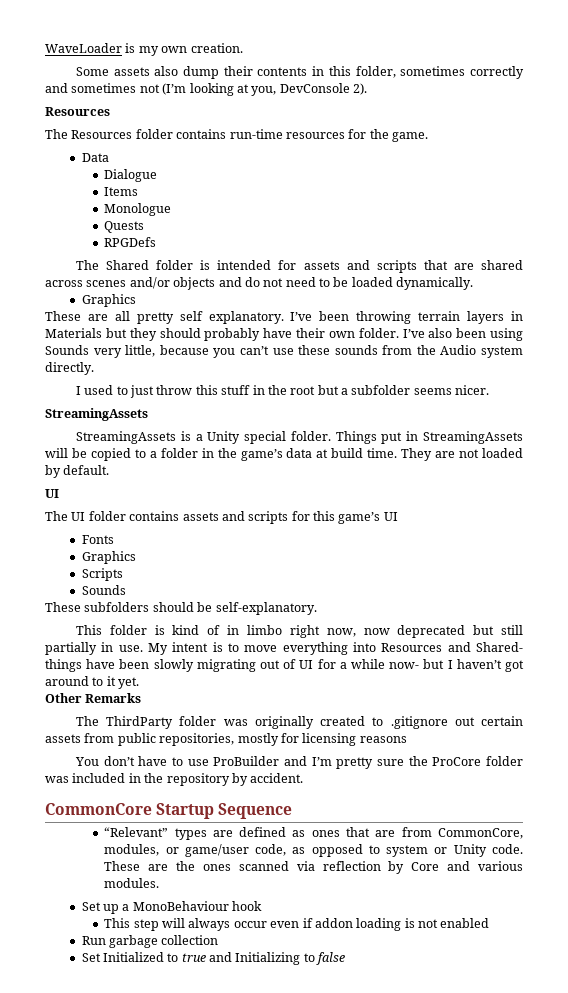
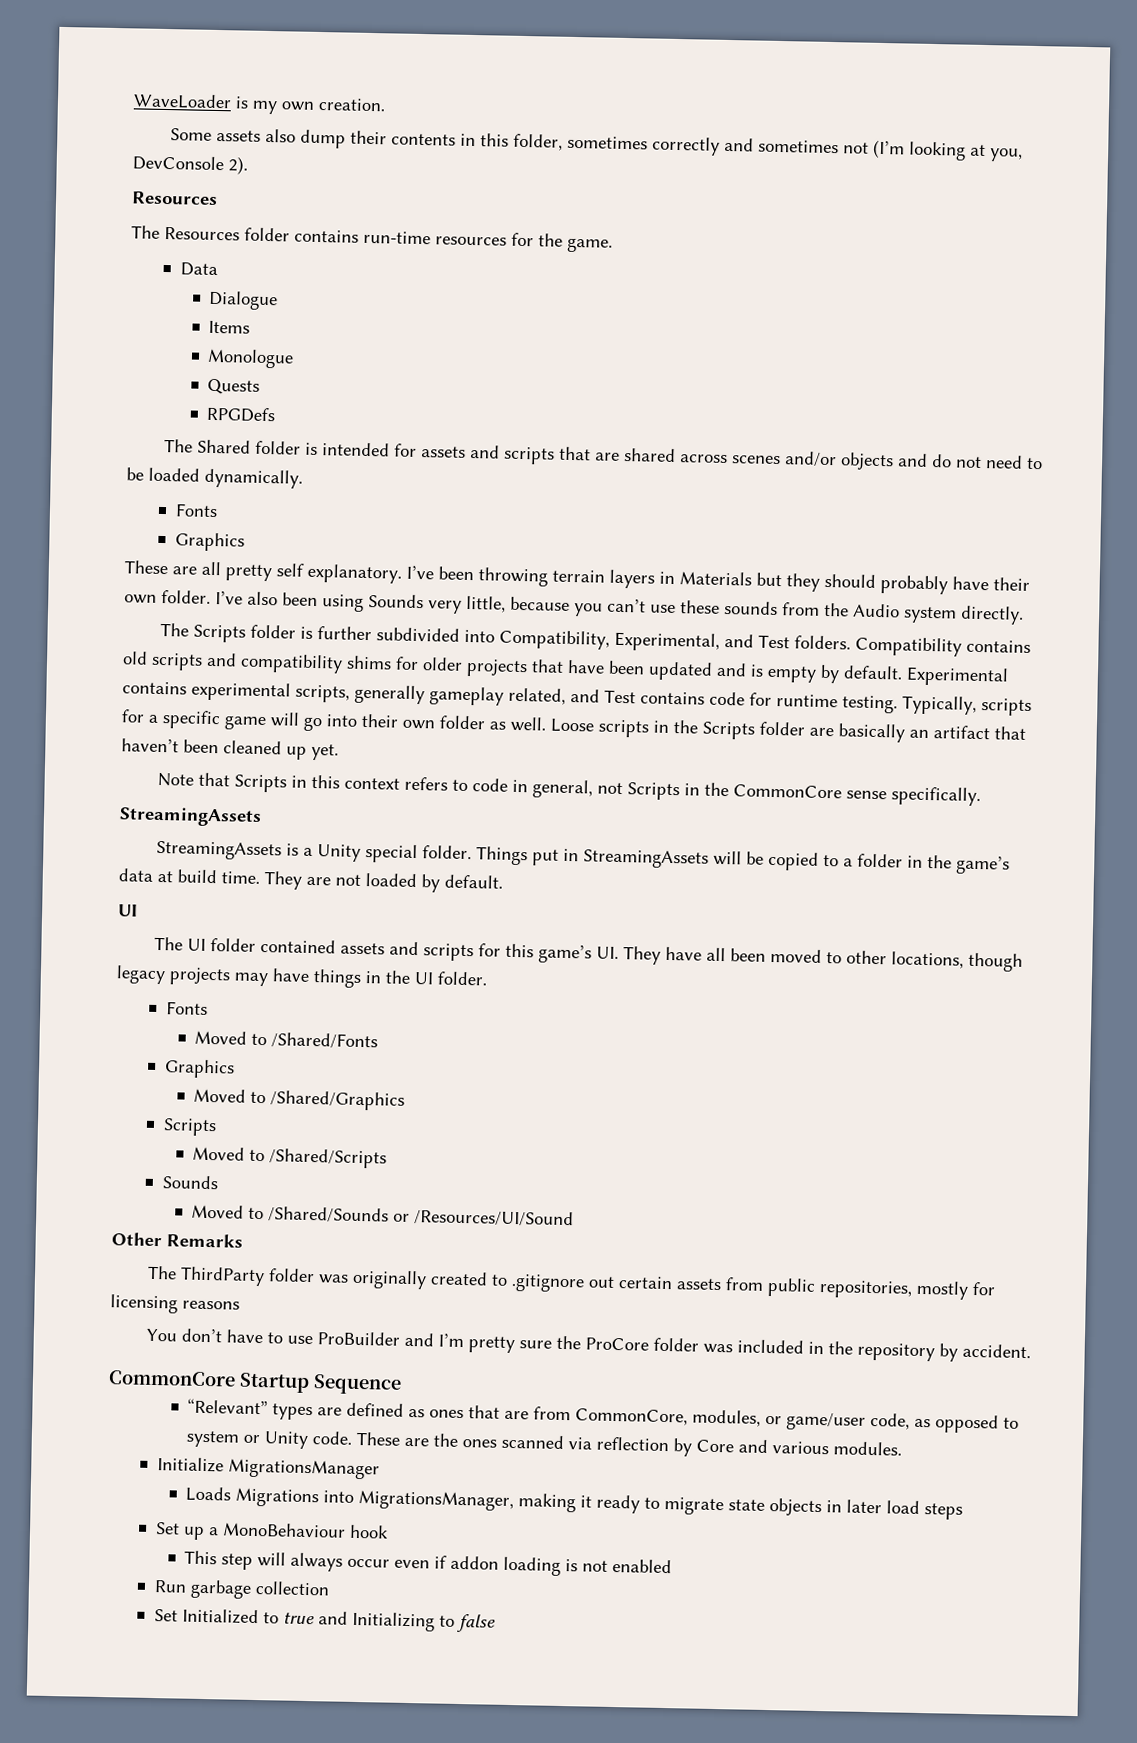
(474, 283) none -> [174,503,218,518] // Fonts
[75,385,490,398] I used to just throw this stuff in the root but a subfolder seems nicer. -> [159,622,1031,657] [122,651,1009,687] [122,681,1032,717] [121,709,1026,743] [121,738,339,761] [156,772,981,807] The Scripts folder is further subdivided into Compatibility, Experimental, and Test folders. Compatibility contains old scripts and compatibility shims for older projects that have been updated and is empty by default. Experimental contains experimental scripts, generally gameplay related, and Test contains code for runtime testing. Typically, scripts for a specific game will go into their own folder as well. Loose scripts in the Scripts folder are basically an artifact that haven’t been cleaned up yet. // Note that Scripts in this context refers to code in general, not Scripts in the CommonCore sense specifically.
[129,511,180,521] contains -> [259,938,336,954] contained
[383,512,398,521] [81,535,114,544] [81,551,136,564] [81,568,123,581] [81,585,126,595] [45,602,317,615] [75,625,523,638] [45,642,523,655] [45,659,524,672] [45,676,140,689] UI // Fonts // Graphics // Scripts // Sounds // These subfolders should be self-explanatory. // This folder is kind of in limbo right now, now deprecated but still partially in use. My intent is to move everything into Resources and Shared- things have been slowly migrating out of UI for a while now- but I haven’t got around to it yet. -> [595,946,1023,972] [116,965,488,988] [165,1001,208,1015] [194,1030,379,1050] [163,1059,235,1079] [193,1088,406,1111] [162,1118,217,1137] [192,1146,388,1169] [161,1175,218,1190] [191,1204,575,1228] UI. They have all been moved to other locations, though legacy projects may have things in the UI folder. // Fonts // Moved to /Shared/Fonts // Graphics // Moved to /Shared/Graphics // Scripts // Moved to /Shared/Scripts // Sounds // Moved to /Shared/Sounds or /Resources/UI/Sound
(160, 883) none -> [156,1457,380,1480] [185,1486,964,1520] // Initialize MigrationsManager // Loads Migrations into MigrationsManager, making it ready to migrate state objects in later load steps

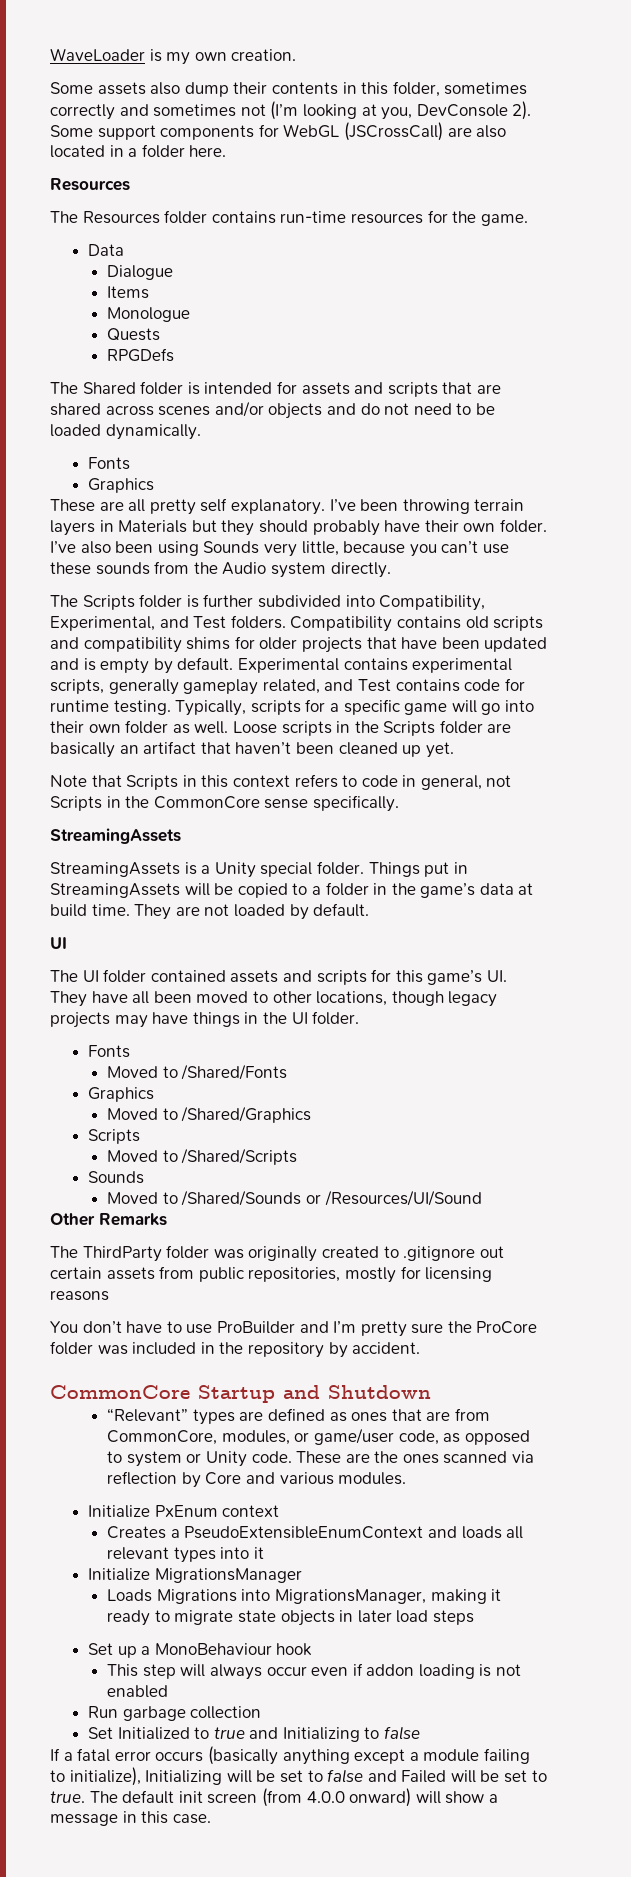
(248, 165) none -> [50,122,507,141] [50,144,227,158] Some support components for WebGL (JSCrossCall) are also located in a folder here.
[313,1374,402,1395] Sequence -> [283,1385,431,1399] and Shutdown
(903, 1448) none -> [87,1505,280,1518] [107,1526,524,1539] [107,1547,264,1563] // Initialize PxEnum context // Creates a PseudoExtensibleEnumContext and loads all relevant types into it
(496, 1623) none -> [50,1746,530,1765] [50,1767,547,1786] [50,1788,498,1807] [50,1811,211,1826] // If a fatal error occurs (basically anything except a module failing to initialize), Initializing will be set to false and Failed will be set to true. The default init screen (from 4.0.0 onward) will show a message in this case.

